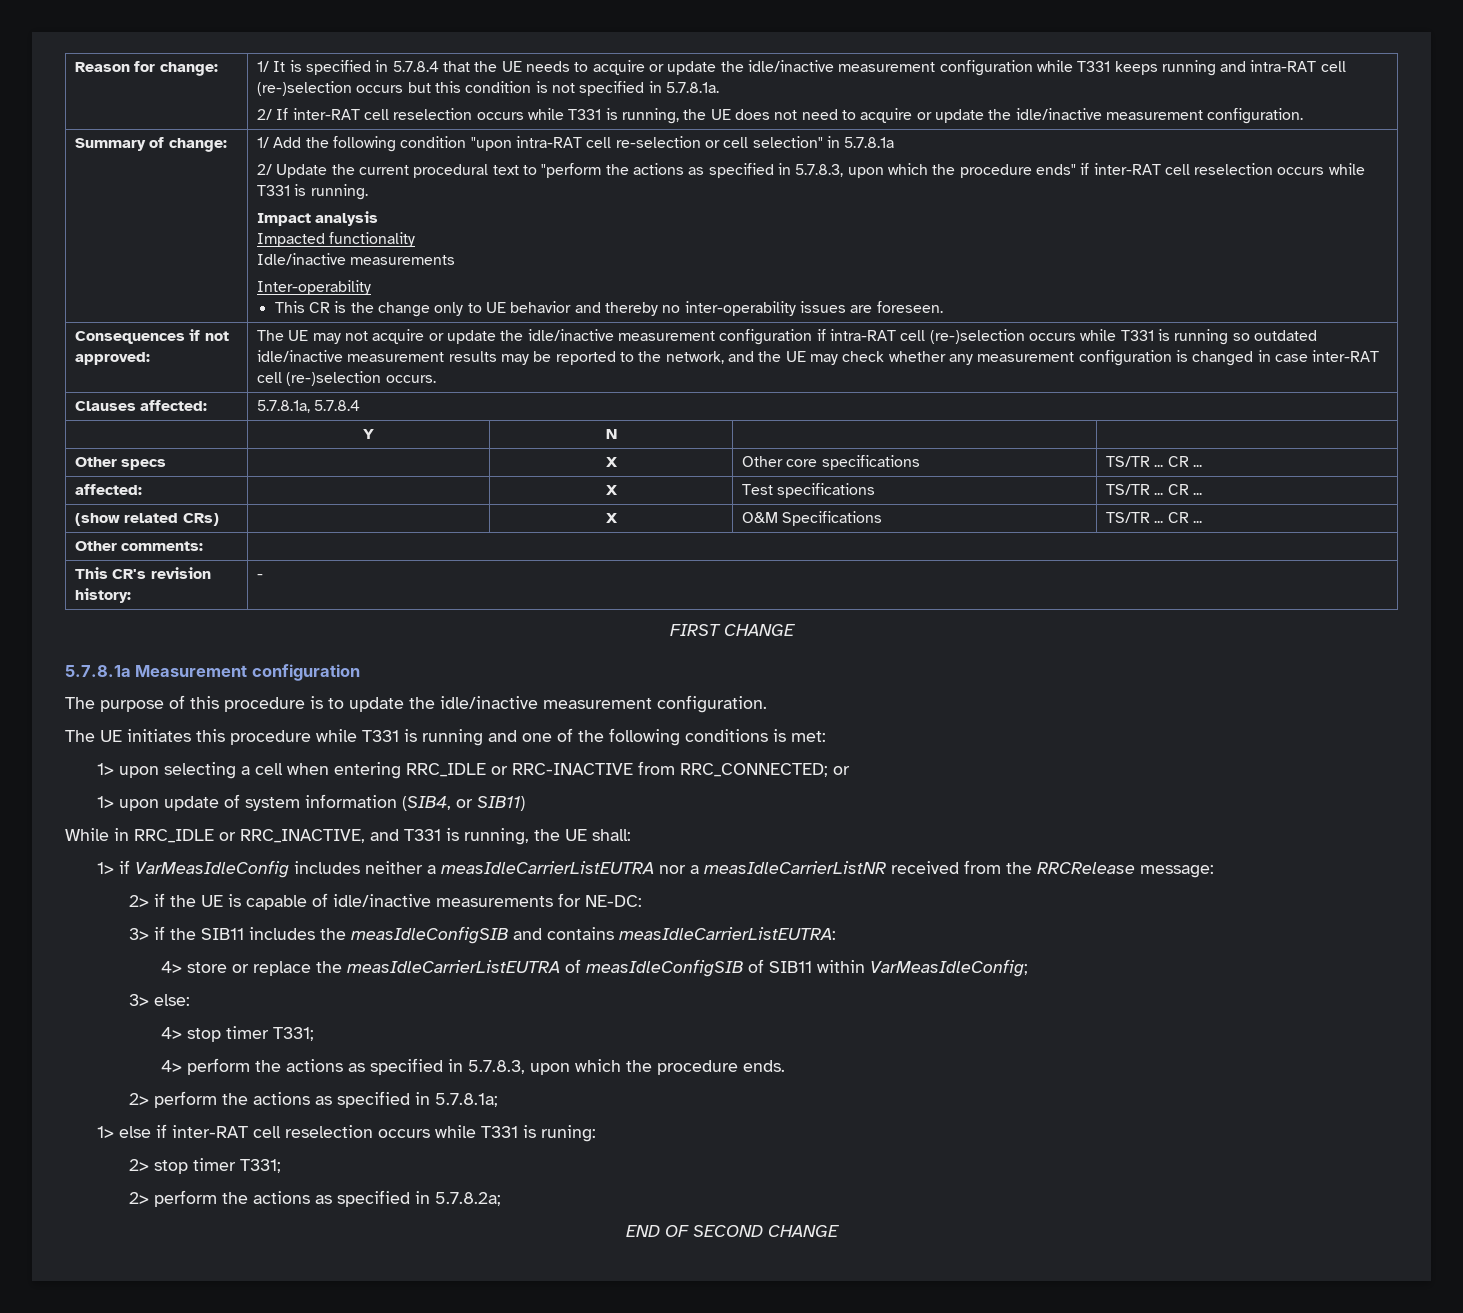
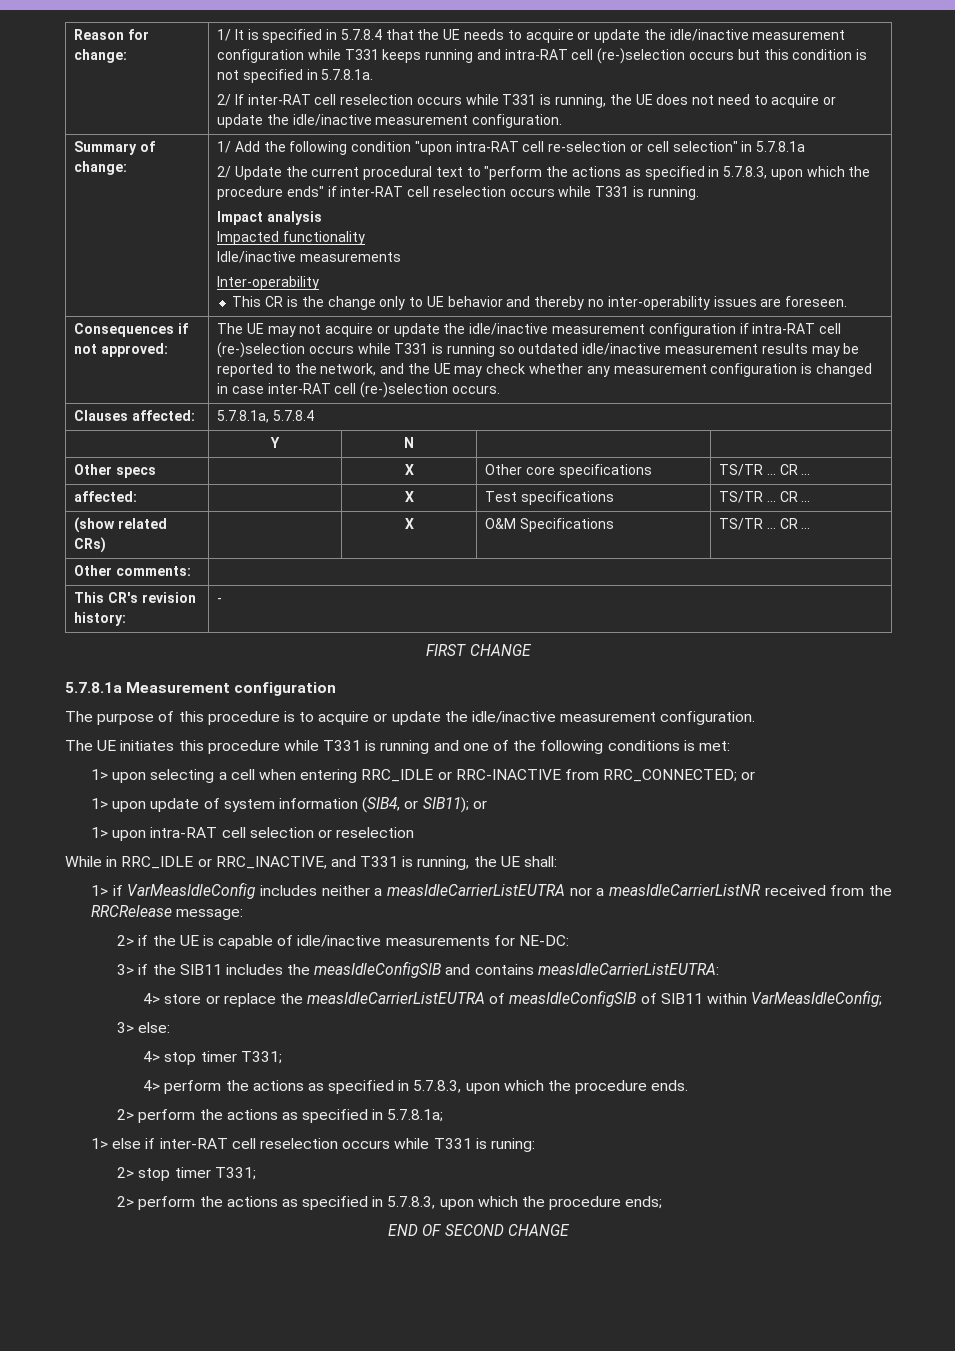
(344, 703) none -> [318,711,388,725] acquire or
[476,796,525,811] SIB11) -> [422,797,487,813] [91,827,415,841] SIB11); or // 1> upon intra-RAT cell selection or reselection
[434,1192,501,1206] 5.7.8.2a; -> [387,1196,663,1210] 5.7.8.3, upon which the procedure ends;

